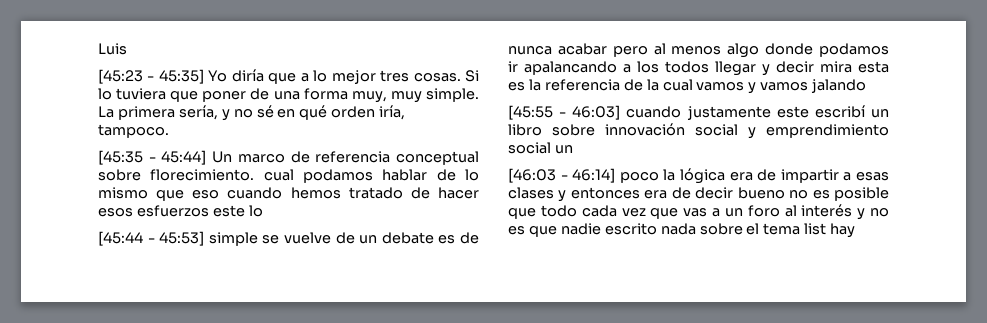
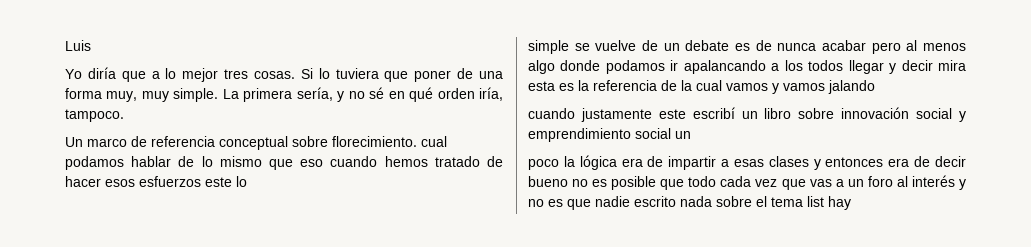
[98,69,204,84] [45:23 - 45:35] -> (91, 45) none
[98,150,207,165] [45:35 - 45:44] -> (124, 115) none
[98,231,205,246] [45:44 - 45:53] -> (247, 181) none
[508,105,621,120] [45:55 - 46:03] -> (875, 87) none
[508,168,616,183] [46:03 - 46:14] -> (691, 135) none

